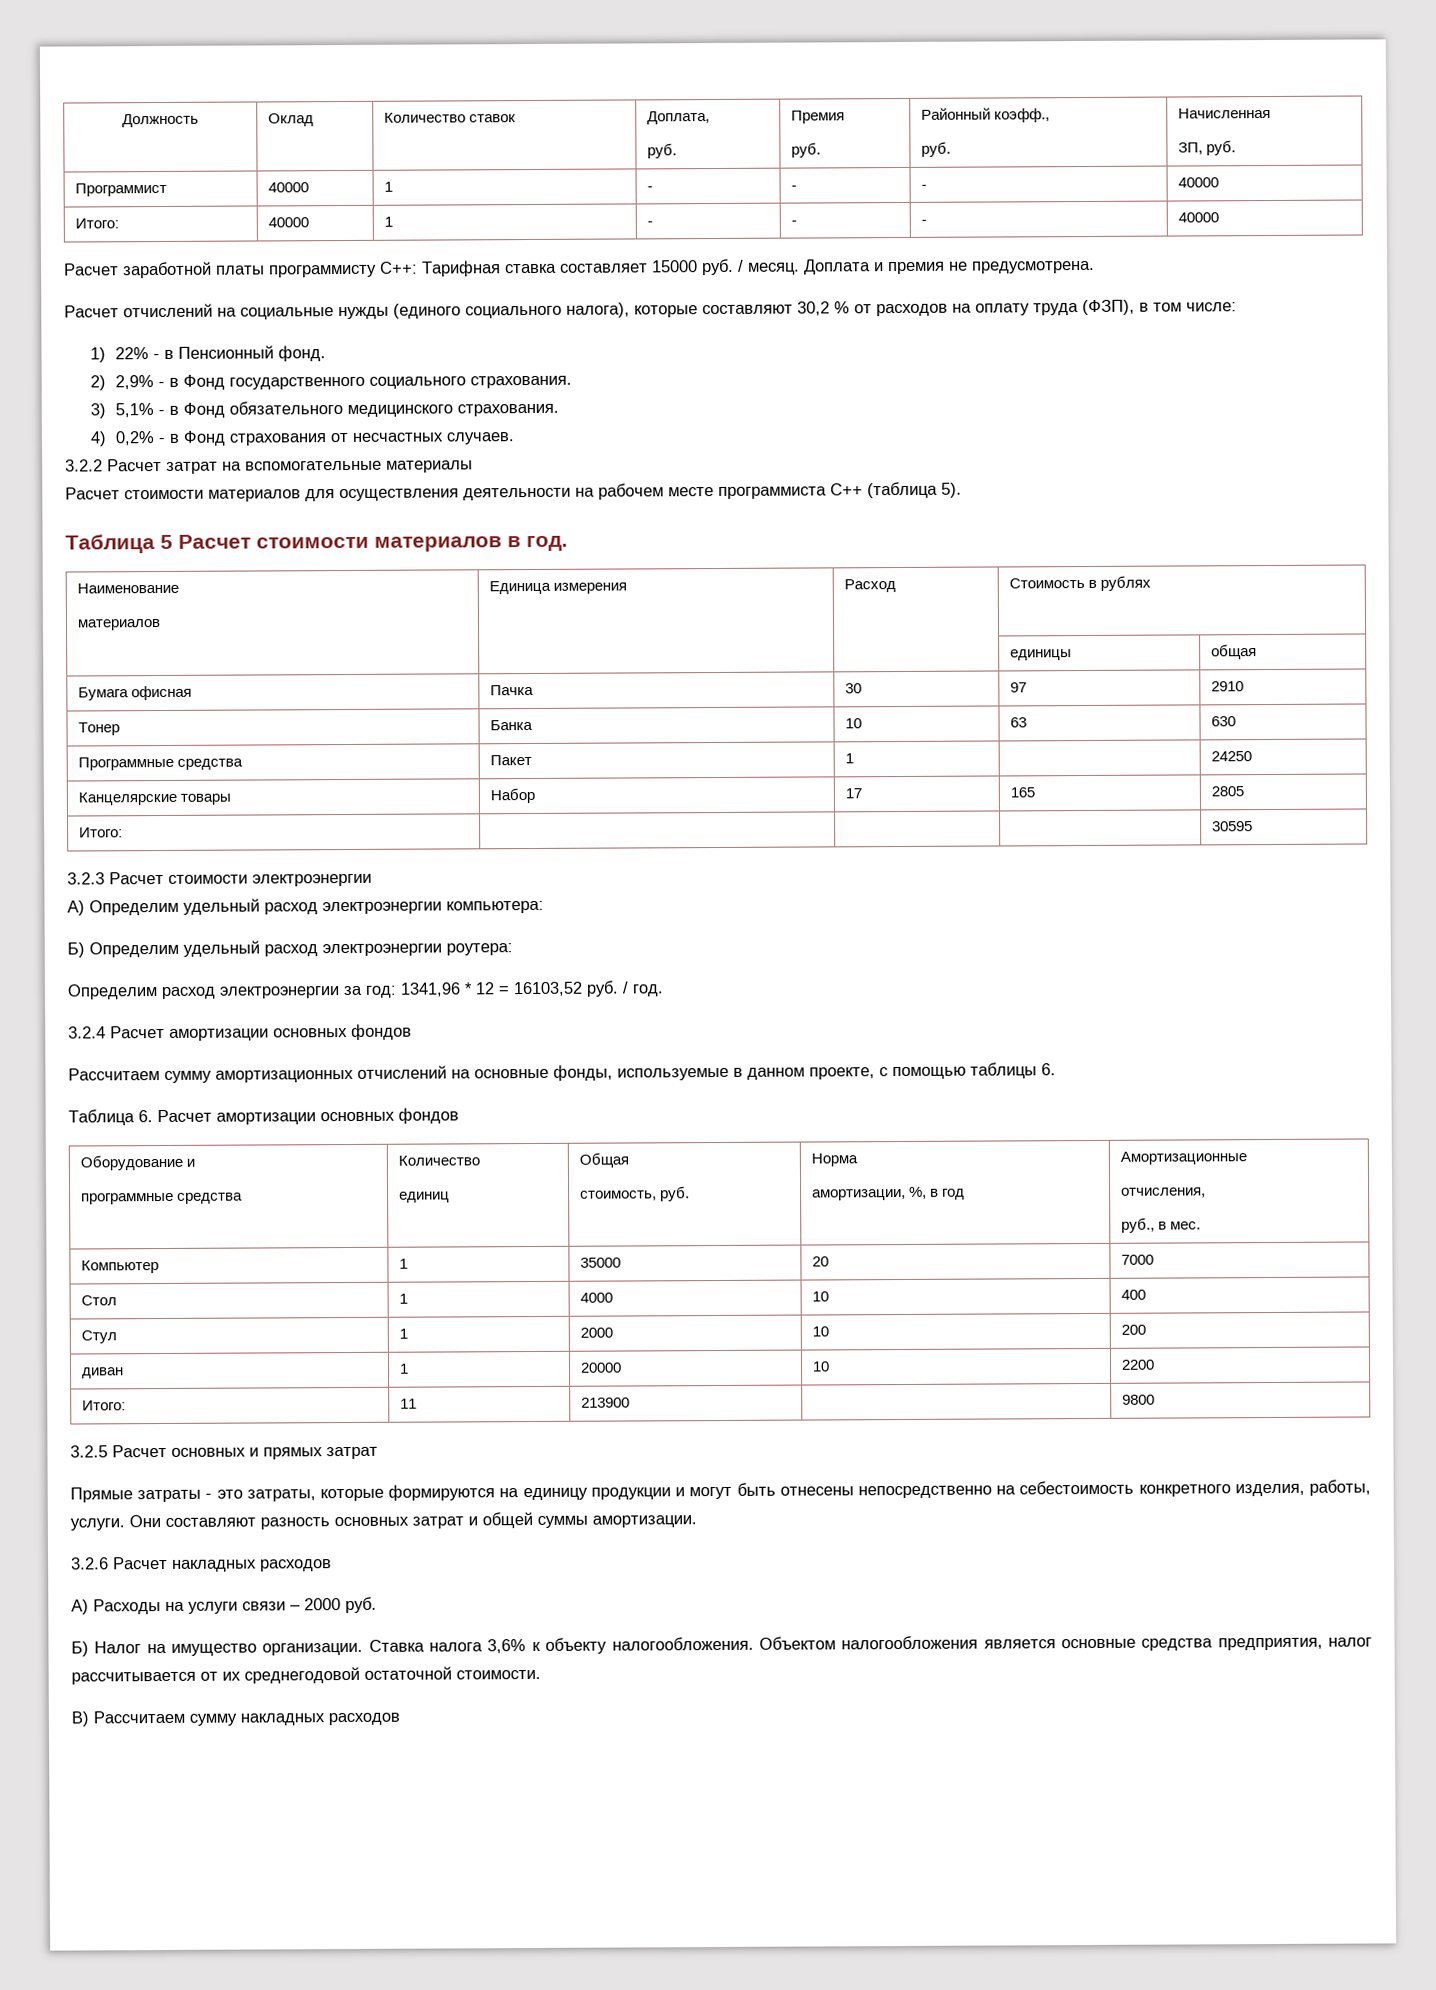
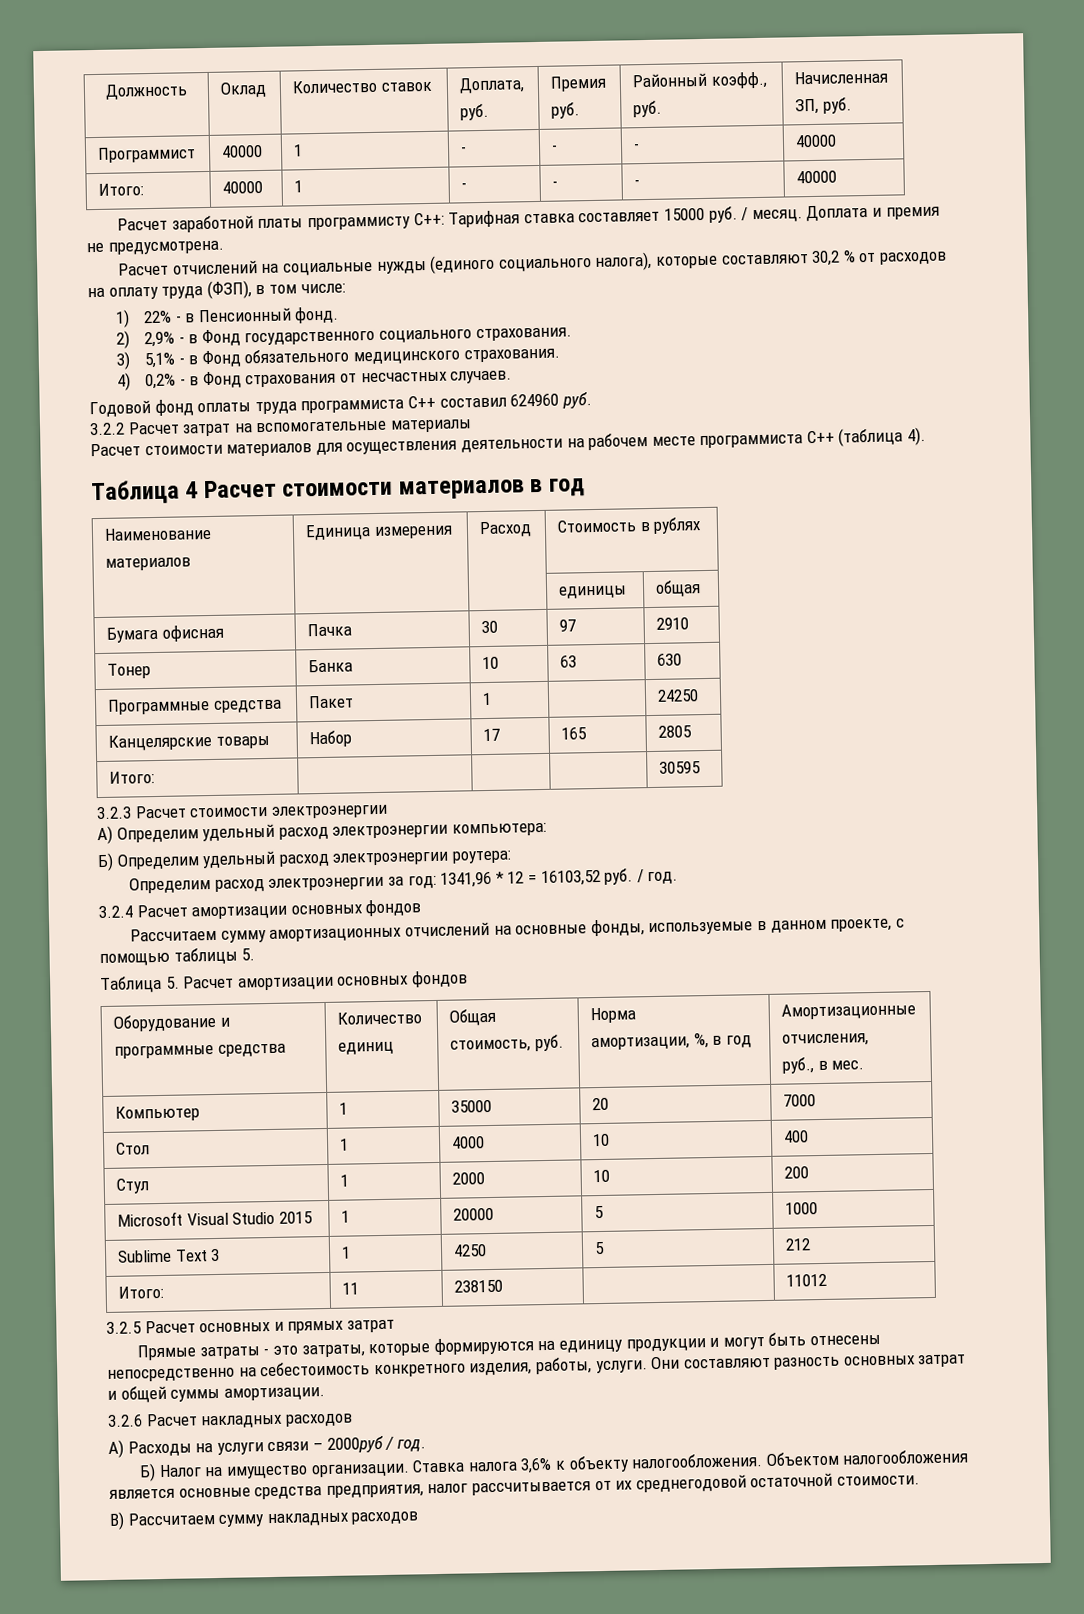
(516, 438) none -> [89,392,592,418] // Годовой фонд оплаты труда программиста C++ составил 624960 руб.
[941,482,962,498] [65,534,173,554] 5). // Таблица 5 -> [907,426,927,446] [91,479,199,506] 4). // Таблица 4
[526,535,568,552] год. -> [548,478,585,497] год
[1041,1063,1056,1076] [68,1109,153,1126] 6. // Таблица 6. -> [241,948,256,961] [100,975,180,994] 5. // Таблица 5.
[81,1367,124,1379] [398,1363,409,1374] [579,1362,622,1373] [811,1361,830,1372] [1120,1359,1155,1370] диван | 1 | 20000 | 10 | 2200 -> [117,1211,313,1227] [341,1210,351,1223] [453,1207,495,1221] [594,1205,605,1219] [785,1202,819,1215] [117,1248,221,1263] [341,1246,352,1259] [453,1244,488,1257] [594,1241,606,1255] [785,1238,812,1251] Microsoft Visual Studio 2015 | 1 | 20000 | 5 | 1000 // Sublime Text 3 | 1 | 4250 | 5 | 212
[580,1397,630,1408] [1121,1394,1155,1405] 213900 | | 9800 -> [454,1279,504,1293] [786,1273,828,1287] 238150 | | 11012
[304,1596,377,1614] 2000 руб. -> [326,1435,426,1454] 2000руб / год.

